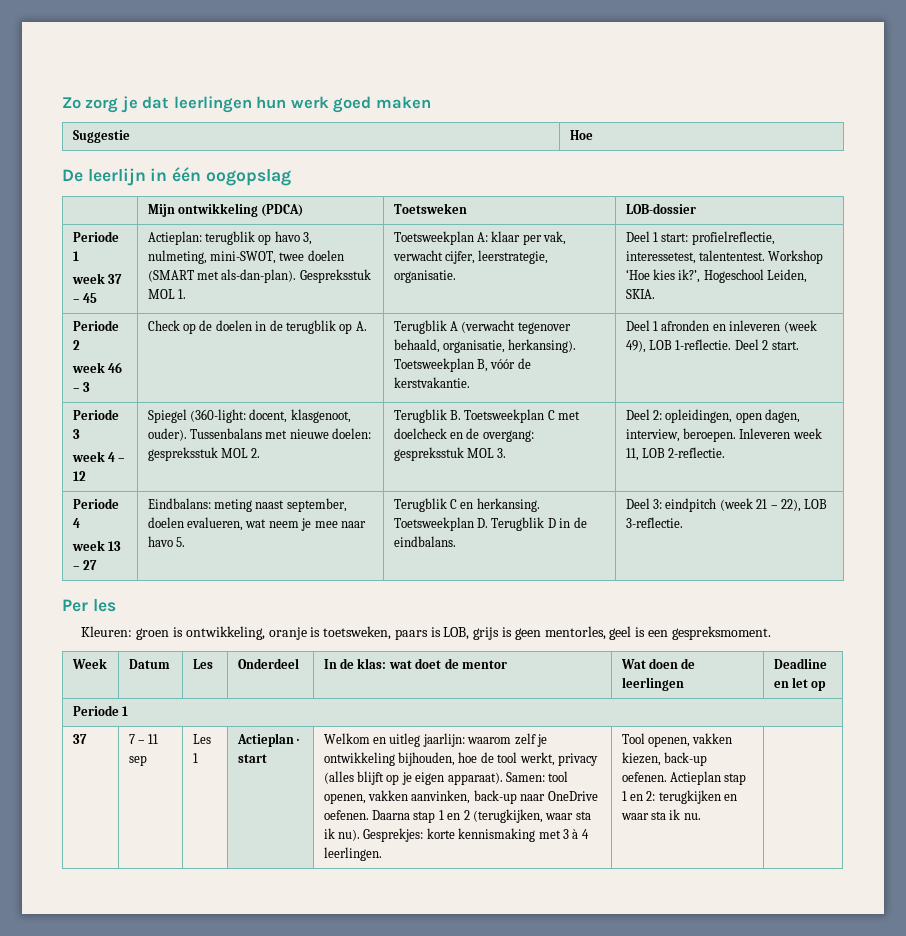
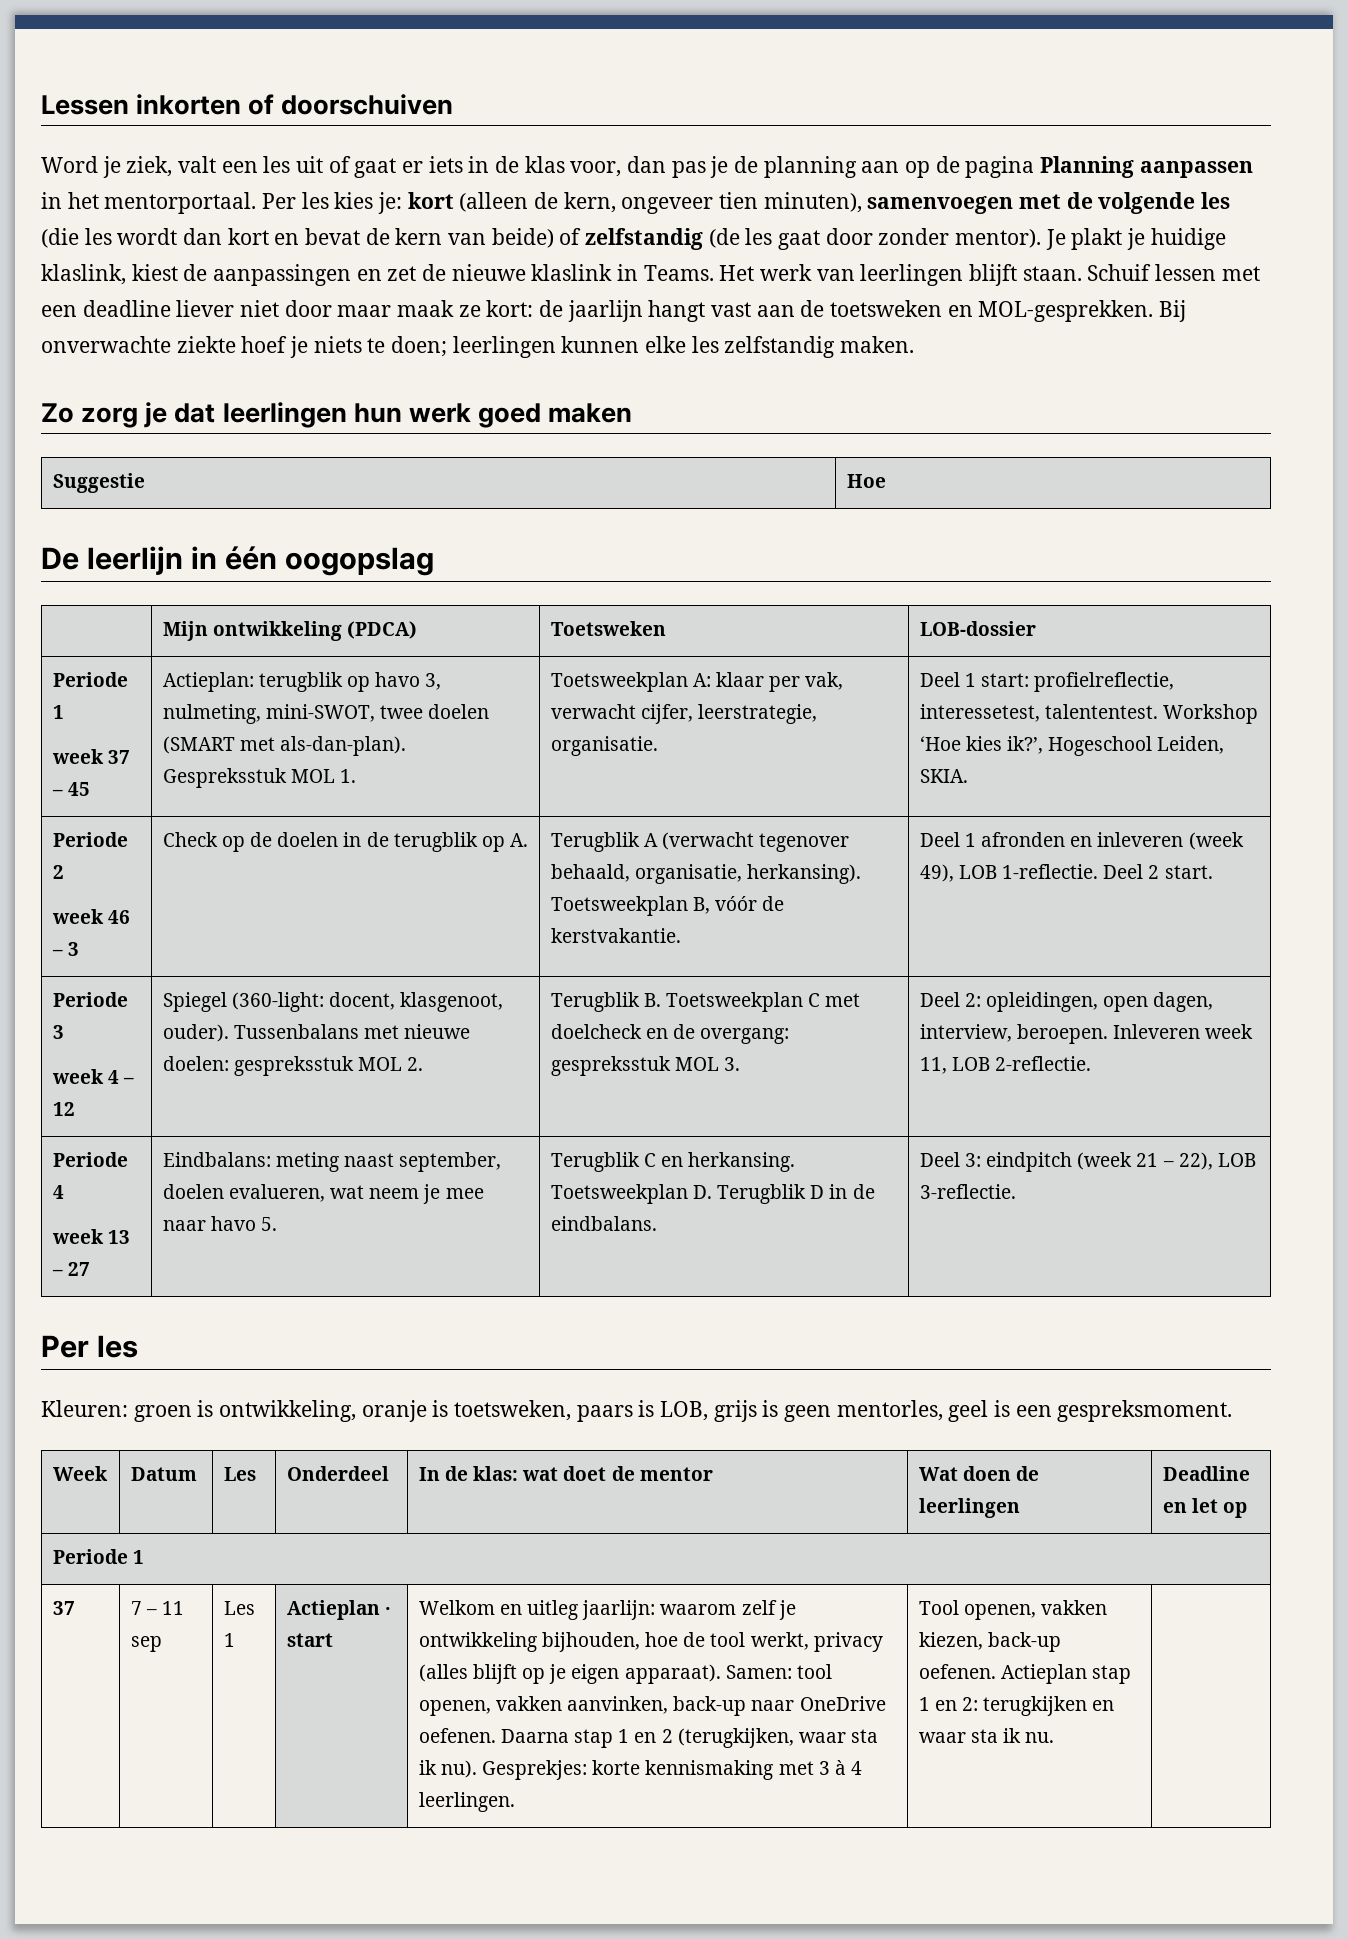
(62, 103) none -> [41,94,454,115] [41,156,1253,178] [41,192,1231,214] [41,228,1226,250] [41,264,1260,286] [41,300,1187,322] [41,336,915,358] Lessen inkorten of doorschuiven // Word je ziek, valt een les uit of gaat er iets in de klas voor, dan pas je de planning aan op de pagina Planning aanpassen in het mentorportaal. Per les kies je: kort (alleen de kern, ongeveer tien minuten), samenvoegen met de volgende les (die les wordt dan kort en bevat de kern van beide) of zelfstandig (de les gaat door zonder mentor). Je plakt je huidige klaslink, kiest de aanpassingen en zet de nieuwe klaslink in Teams. Het werk van leerlingen blijft staan. Schuif lessen met een deadline liever niet door maar maak ze kort: de jaarlijn hangt vast aan de toetsweken en MOL-gesprekken. Bij onverwachte ziekte hoef je niets te doen; leerlingen kunnen elke les zelfstandig maken. //

